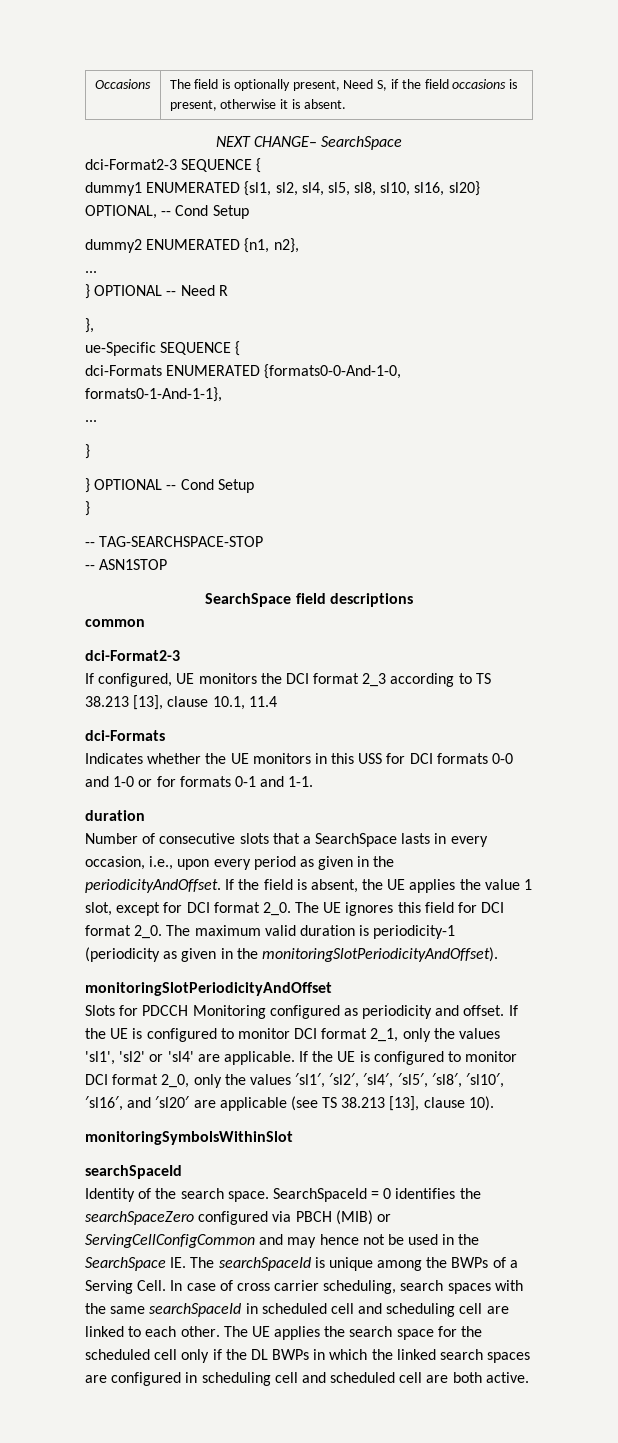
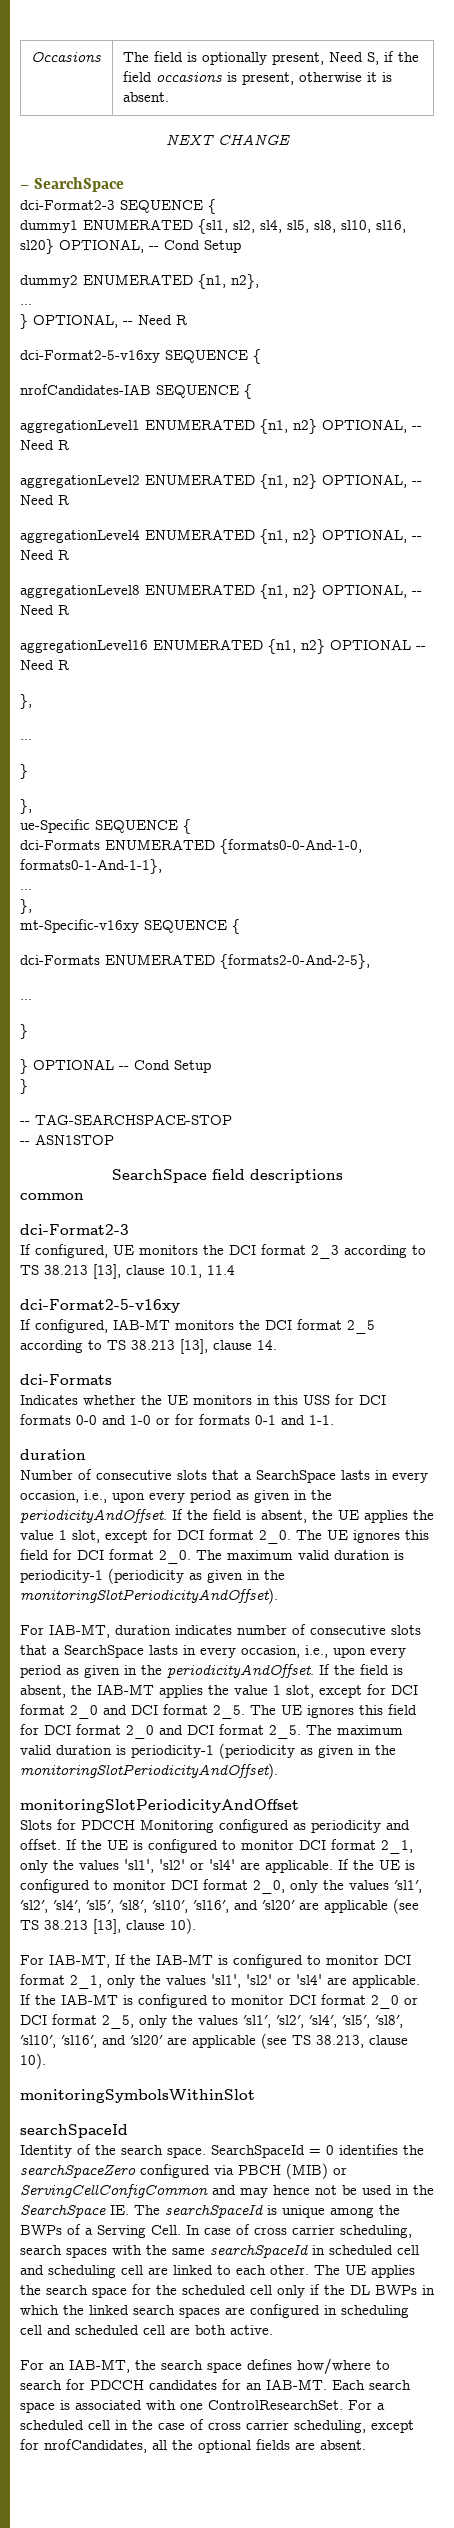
[254,136,317,147] CHANGE– -> [217,134,290,145] [20,185,29,189] CHANGE // –
(90, 291) none -> [33,314,187,328] [20,349,261,364] [20,384,252,399] [20,419,422,434] [20,440,69,450] [20,474,422,489] [20,495,69,505] [20,529,422,544] [20,550,69,560] [20,584,422,599] [20,605,69,615] [20,639,325,654] OPTIONAL, -- Need R // dci-Format2-5-v16xy SEQUENCE { // nrofCandidates-IAB SEQUENCE { // aggregationLevel1 ENUMERATED {n1, n2} OPTIONAL, -- Need R // aggregationLevel2 ENUMERATED {n1, n2} OPTIONAL, -- Need R // aggregationLevel4 ENUMERATED {n1, n2} OPTIONAL, -- Need R // aggregationLevel8 ENUMERATED {n1, n2} OPTIONAL, -- Need R // aggregationLevel16 ENUMERATED {n1, n2}
(94, 325) none -> [20,739,32,740] [20,764,28,779] [20,799,32,814] // ... // } // },
(97, 421) none -> [20,899,32,914] [20,919,240,934] [20,954,370,969] [20,999,32,1000] // }, // mt-Specific-v16xy SEQUENCE { // dci-Formats ENUMERATED {formats2-0-And-2-5}, // ...
(277, 701) none -> [20,1299,180,1313] [20,1319,375,1334] [20,1339,277,1354] // dci-Format2-5-v16xy // If configured, IAB-MT monitors the DCI format 2_5 according to TS 38.213 [13], clause 14.
(498, 954) none -> [20,1624,421,1638] [20,1645,406,1658] [20,1664,403,1678] [20,1684,418,1698] [20,1704,417,1719] [20,1724,403,1739] [20,1743,396,1759] [20,1763,278,1779] // For IAB-MT, duration indicates number of consecutive slots that a SearchSpace lasts in every occasion, i.e., upon every period as given in the periodicityAndOffset. If the field is absent, the IAB-MT applies the value 1 slot, except for DCI format 2_0 and DCI format 2_5. The UE ignores this field for DCI format 2_0 and DCI format 2_5. The maximum valid duration is periodicity-1 (periodicity as given in the monitoringSlotPeriodicityAndOffset).
(494, 1103) none -> [20,1954,411,1968] [20,1974,420,1989] [20,1994,418,2009] [20,2014,403,2029] [20,2033,408,2049] [20,2053,46,2069] // For IAB-MT, If the IAB-MT is configured to monitor DCI format 2_1, only the values 'sl1', 'sl2' or 'sl4' are applicable. If the IAB-MT is configured to monitor DCI format 2_0 or DCI format 2_5, only the values ′sl1′, ′sl2′, ′sl4′, ′sl5′, ′sl8′, ′sl10′, ′sl16′, and ′sl20′ are applicable (see TS 38.213, clause 10).
(529, 1377) none -> [20,2358,390,2375] [20,2379,411,2390] [20,2400,385,2413] [20,2419,414,2433] [20,2439,366,2453] // For an IAB-MT, the search space defines how/where to search for PDCCH candidates for an IAB-MT. Each search space is associated with one ControlResearchSet. For a scheduled cell in the case of cross carrier scheduling, except for nrofCandidates, all the optional fields are absent.

